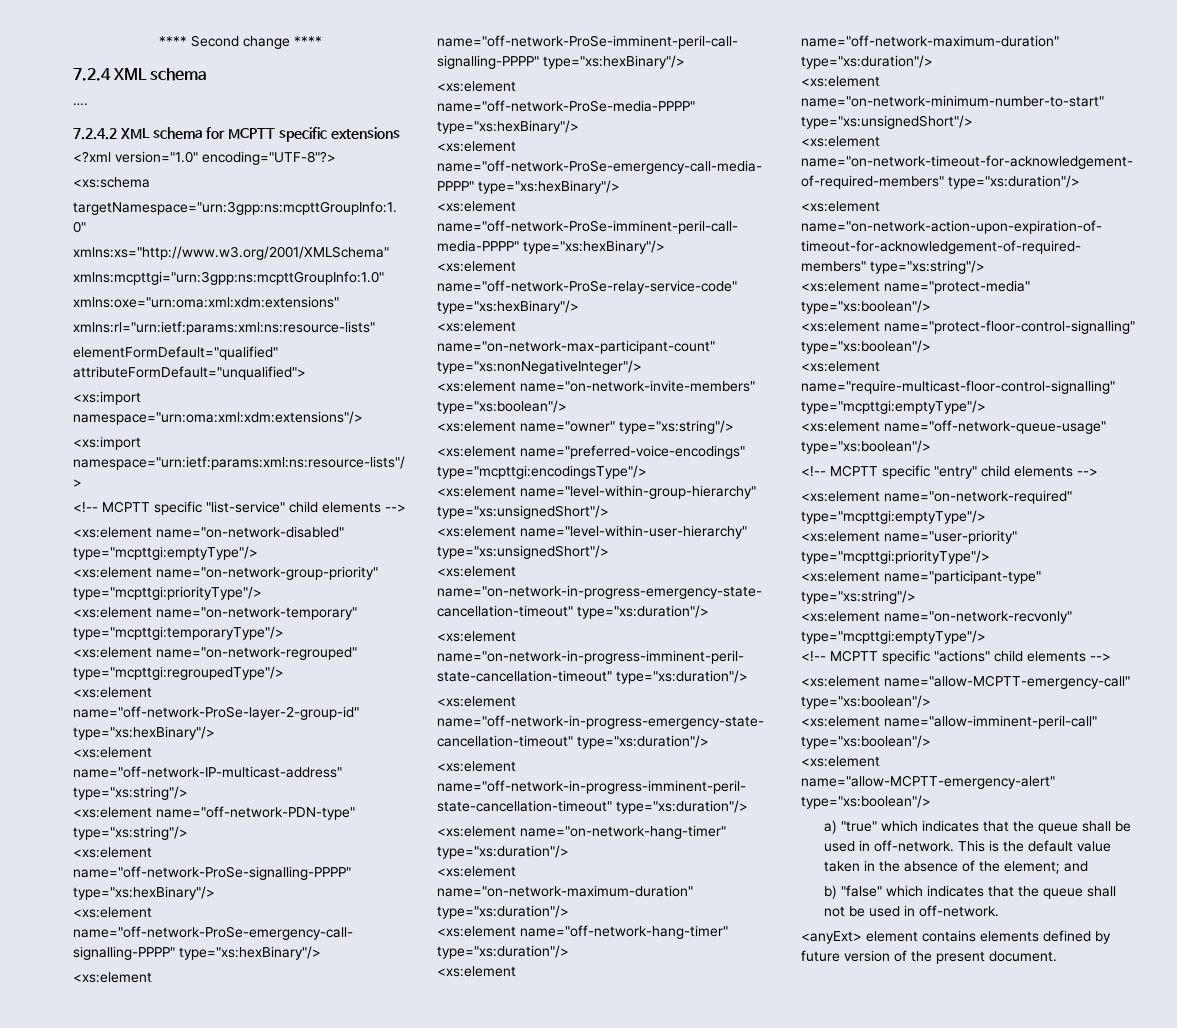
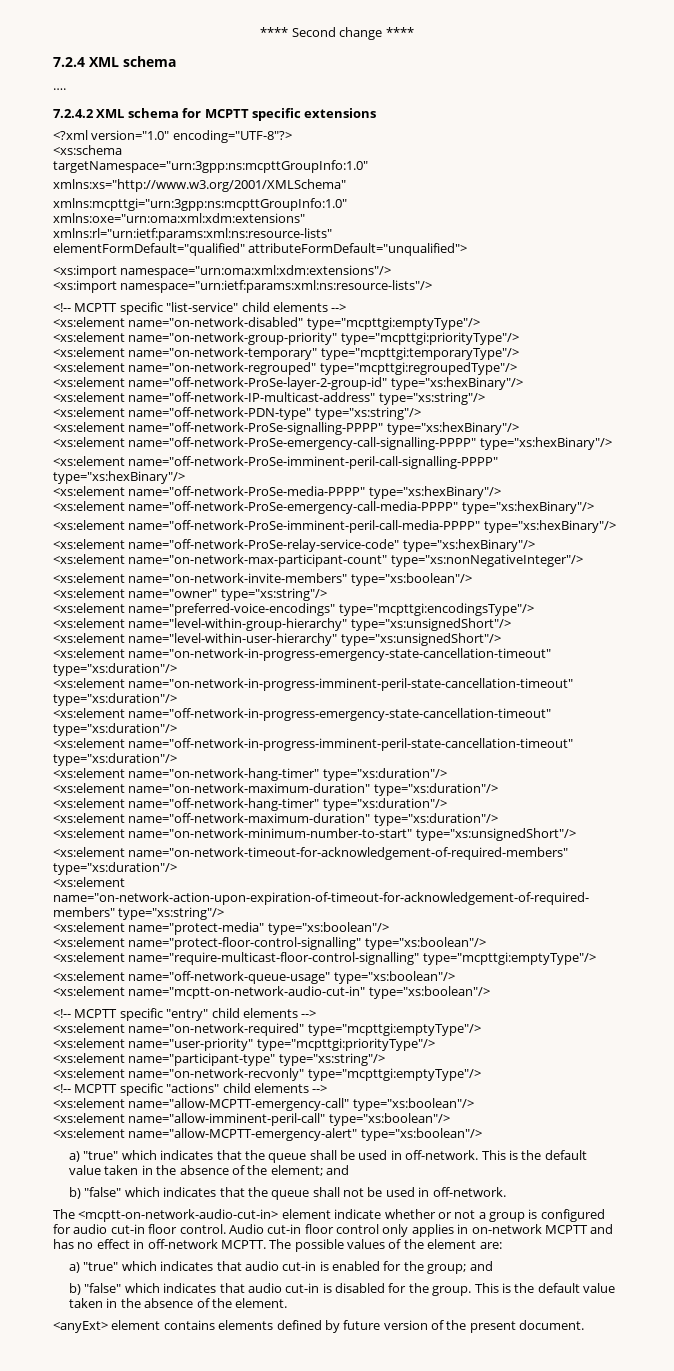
(931, 447) none -> [53,986,490,999] // <xs:element name="mcptt-on-network-audio-cut-in" type="xs:boolean"/>
(999, 911) none -> [53,1209,605,1222] [53,1224,614,1237] [53,1239,502,1252] [69,1261,493,1274] [69,1283,616,1296] [69,1298,288,1308] // The <mcptt-on-network-audio-cut-in> element indicate whether or not a group is configured for audio cut-in floor control. Audio cut-in floor control only applies in on-network MCPTT and has no effect in off-network MCPTT. The possible values of the element are: // a) "true" which indicates that audio cut-in is enabled for the group; and // b) "false" which indicates that audio cut-in is disabled for the group. This is the default value taken in the absence of the element.

